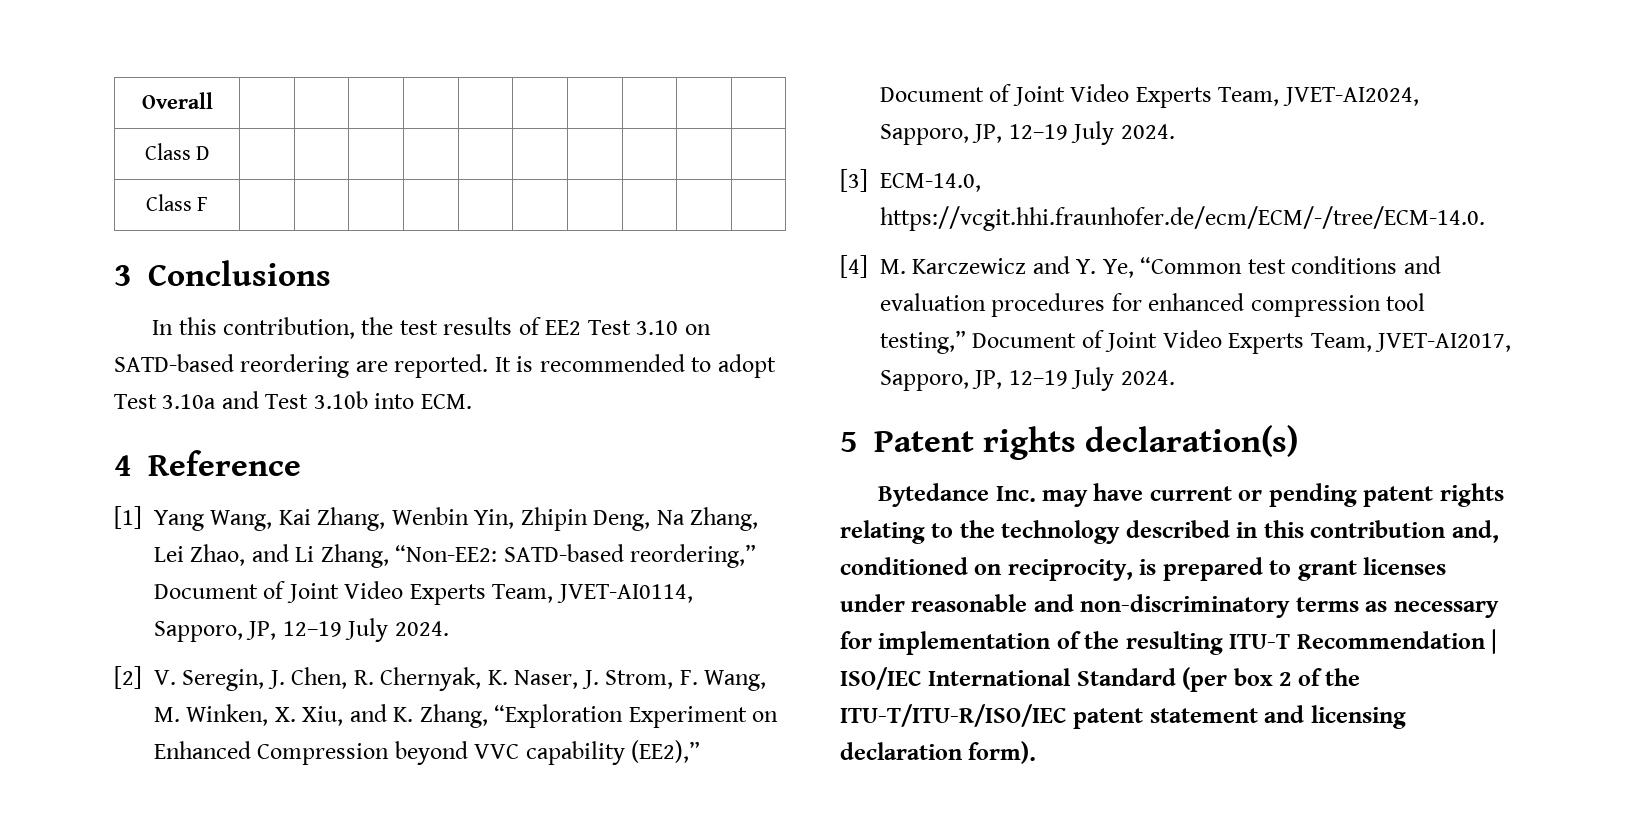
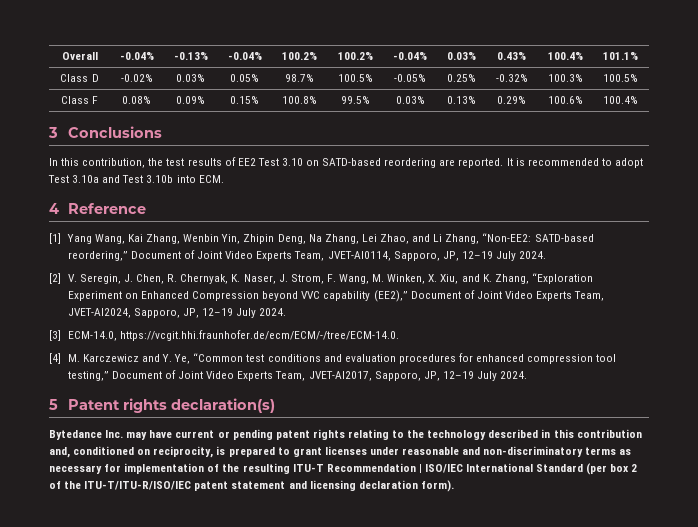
[144,143,210,160] [145,194,209,211] | | | | | | | | | // Class D | | | | | | | | | | // Class F | | | | | | | | | | -> [119,52,154,60] [173,52,208,60] [227,52,262,60] [282,52,317,60] [337,52,373,60] [393,52,427,60] [447,52,476,60] [497,52,526,60] [547,52,583,60] [603,52,638,60] [60,74,99,82] [120,74,153,82] [176,74,205,82] [230,74,259,82] [285,74,314,82] [337,74,373,82] [394,74,426,82] [447,74,476,82] [495,74,528,82] [547,74,583,82] [603,74,638,82] [60,96,99,104] [122,96,151,104] [176,96,205,104] [230,96,259,104] [282,96,317,104] [340,96,370,104] [395,96,425,104] [447,96,476,104] [497,96,526,104] [547,96,583,104] [603,96,638,104] -0.04% | -0.13% | -0.04% | 100.2% | 100.2% | -0.04% | 0.03% | 0.43% | 100.4% | 101.1% // Class D | -0.02% | 0.03% | 0.05% | 98.7% | 100.5% | -0.05% | 0.25% | -0.32% | 100.3% | 100.5% // Class F | 0.08% | 0.09% | 0.15% | 100.8% | 99.5% | 0.03% | 0.13% | 0.29% | 100.6% | 100.4%

